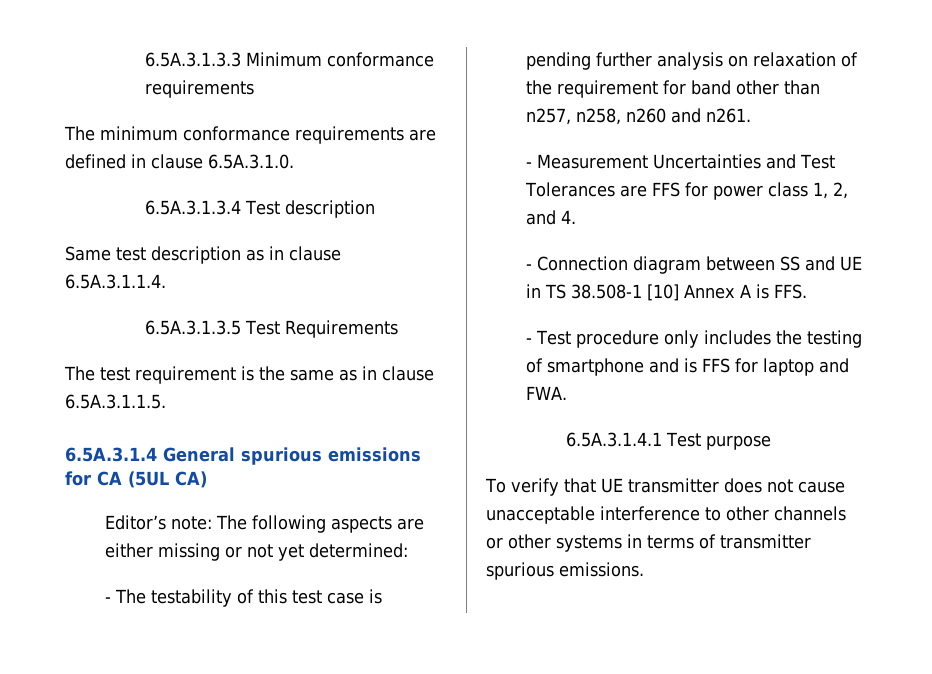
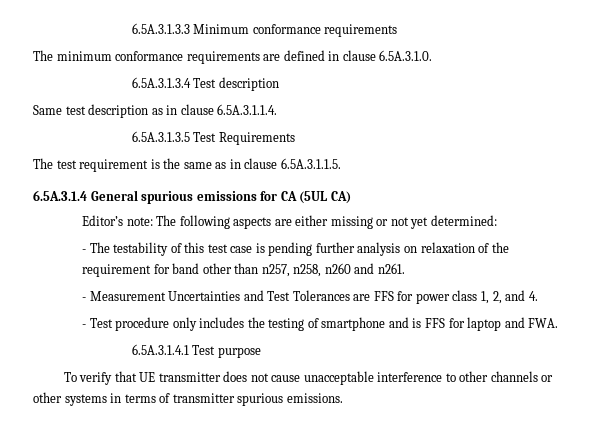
[526,256,863,274] [526,284,808,301] // - Connection diagram between SS and UE in TS 38.508-1 [10] Annex A is FFS. -> (538, 296) none

